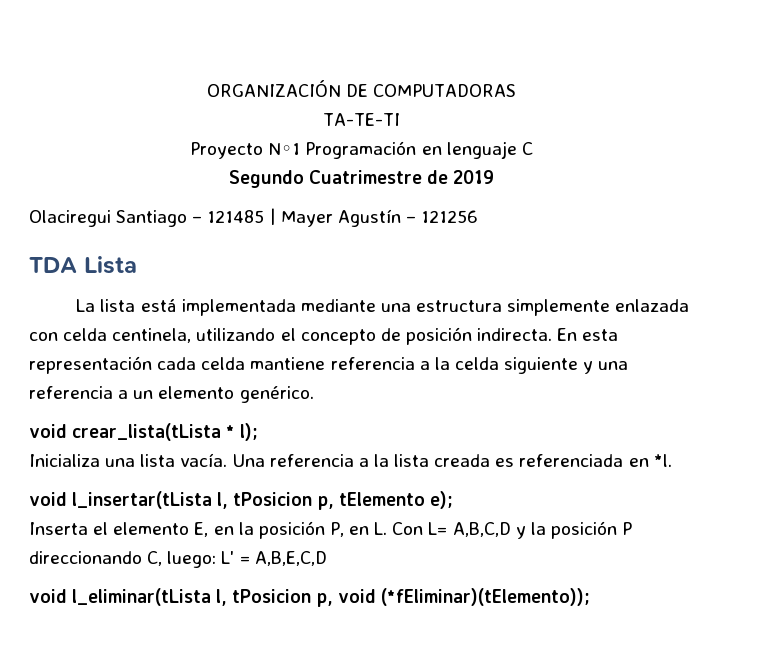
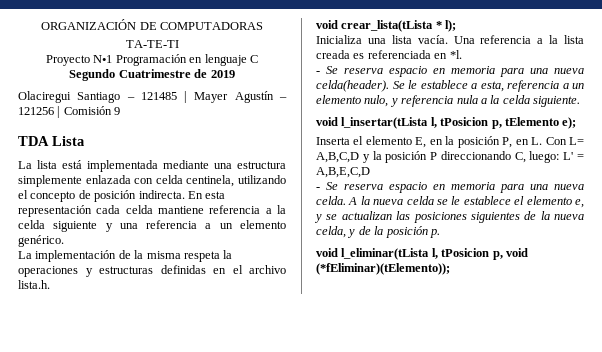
(479, 216) none -> [57,106,121,118] | Comisión 9
(314, 394) none -> [18,250,233,262] [18,265,286,277] [18,280,50,289] // La implementación de la misma respeta la operaciones y estructuras definidas en el archivo lista.h.
(672, 460) none -> [316,66,584,77] [316,80,584,92] [316,95,580,107] // - Se reserva espacio en memoria para una nueva celda(header). Se le establece a esta, referencia a un elemento nulo, y referencia nula a la celda siguiente.
(327, 558) none -> [316,182,584,193] [316,196,584,208] [314,211,584,223] [316,226,440,238] // - Se reserva espacio en memoria para una nueva celda. A la nueva celda se le establece el elemento e, y se actualizan las posiciones siguientes de la nueva celda, y de la posición p.

